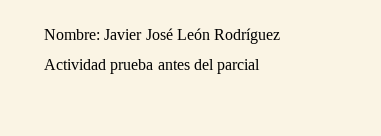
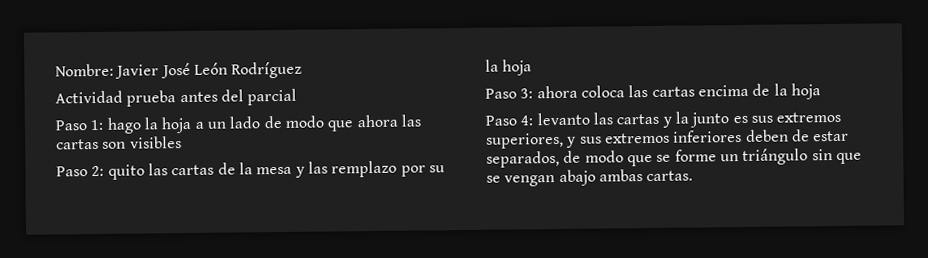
(261, 66) none -> [55,114,421,134] [56,136,182,150] [56,160,445,180] [485,59,533,76] [485,83,821,100] [485,111,842,128] [486,129,850,149] [486,148,862,168] [486,169,694,187] // Paso 1: hago la hoja a un lado de modo que ahora las cartas son visibles // Paso 2: quito las cartas de la mesa y las remplazo por su la hoja // Paso 3: ahora coloca las cartas encima de la hoja // Paso 4: levanto las cartas y la junto es sus extremos superiores, y sus extremos inferiores deben de estar separados, de modo que se forme un triángulo sin que se vengan abajo ambas cartas.

